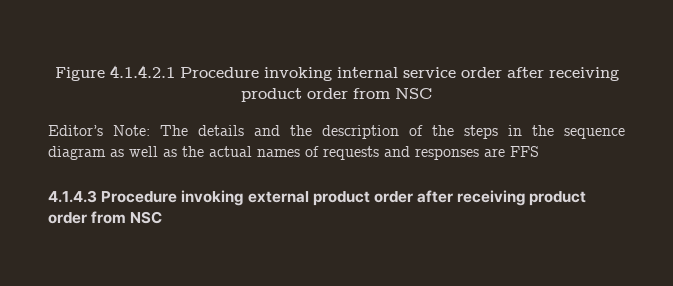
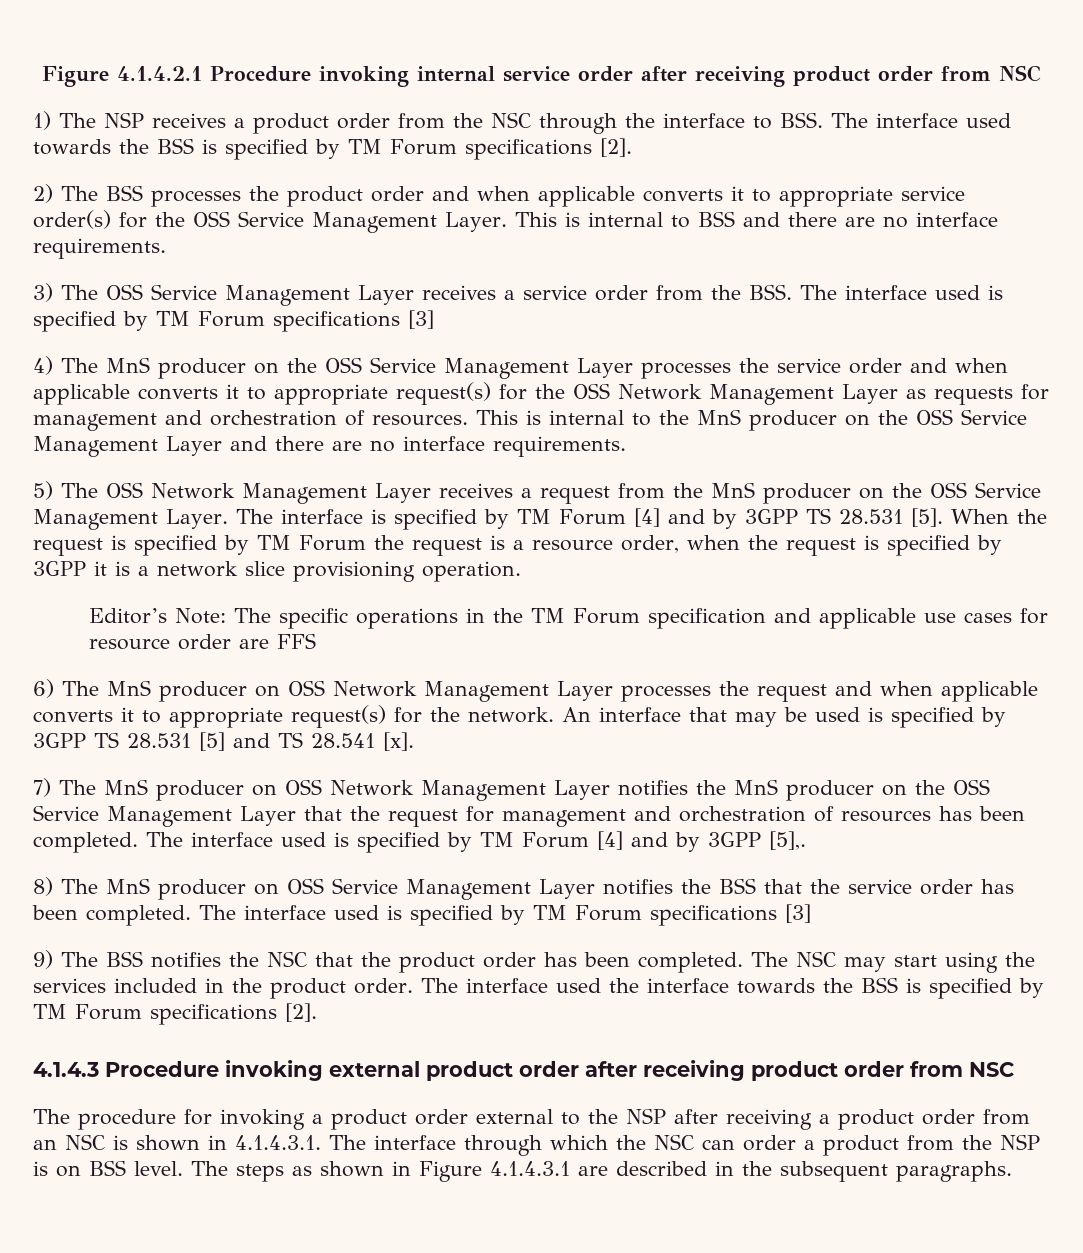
[48,125,625,139] [48,146,539,160] Editor’s Note: The details and the description of the steps in the sequence diagram as well as the actual names of requests and responses are FFS -> [33,111,1011,134] [33,138,632,160] [33,184,965,207] [33,210,998,233] [33,238,166,259] [33,283,1003,306] [33,310,434,332] [33,356,1008,379] [33,382,1049,405] [33,409,1027,431] [33,436,626,457] [33,481,1041,504] [33,508,1047,530] [33,535,1002,556] [33,561,521,582] [89,608,1049,629] [89,633,317,650] [33,679,1038,702] [33,705,1006,728] [33,732,414,751] [33,778,990,801] [33,805,1025,827] [33,831,806,853] [33,877,1014,900] [32,904,811,926] [33,950,1035,973] [33,977,1044,999] [33,1003,317,1025] 1) The NSP receives a product order from the NSC through the interface to BSS. The interface used towards the BSS is specified by TM Forum specifications [2]. // 2) The BSS processes the product order and when applicable converts it to appropriate service order(s) for the OSS Service Management Layer. This is internal to BSS and there are no interface requirements. // 3) The OSS Service Management Layer receives a service order from the BSS. The interface used is specified by TM Forum specifications [3] // 4) The MnS producer on the OSS Service Management Layer processes the service order and when applicable converts it to appropriate request(s) for the OSS Network Management Layer as requests for management and orchestration of resources. This is internal to the MnS producer on the OSS Service Management Layer and there are no interface requirements. // 5) The OSS Network Management Layer receives a request from the MnS producer on the OSS Service Management Layer. The interface is specified by TM Forum [4] and by 3GPP TS 28.531 [5]. When the request is specified by TM Forum the request is a resource order, when the request is specified by 3GPP it is a network slice provisioning operation. // Editor’s Note: The specific operations in the TM Forum specification and applicable use cases for resource order are FFS // 6) The MnS producer on OSS Network Management Layer processes the request and when applicable converts it to appropriate request(s) for the network. An interface that may be used is specified by 3GPP TS 28.531 [5] and TS 28.541 [x]. // 7) The MnS producer on OSS Network Management Layer notifies the MnS producer on the OSS Service Management Layer that the request for management and orchestration of resources has been completed. The interface used is specified by TM Forum [4] and by 3GPP [5],. // 8) The MnS producer on OSS Service Management Layer notifies the BSS that the service order has been completed. The interface used is specified by TM Forum specifications [3] // 9) The BSS notifies the NSC that the product order has been completed. The NSC may start using the services included in the product order. The interface used the interface towards the BSS is specified by TM Forum specifications [2].
(163, 217) none -> [33,1108,1030,1130] [33,1134,1040,1156] [33,1160,1012,1182] // The procedure for invoking a product order external to the NSP after receiving a product order from an NSC is shown in 4.1.4.3.1. The interface through which the NSC can order a product from the NSP is on BSS level. The steps as shown in Figure 4.1.4.3.1 are described in the subsequent paragraphs.

